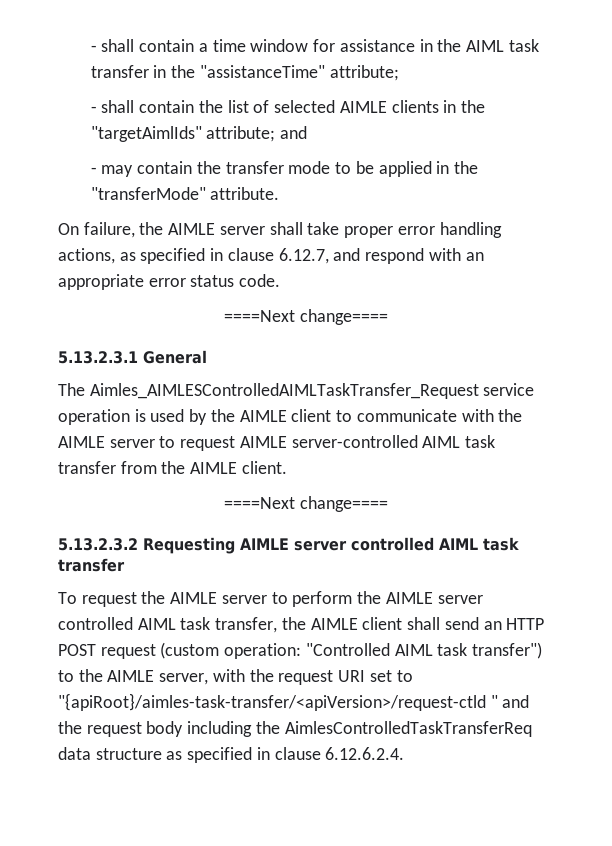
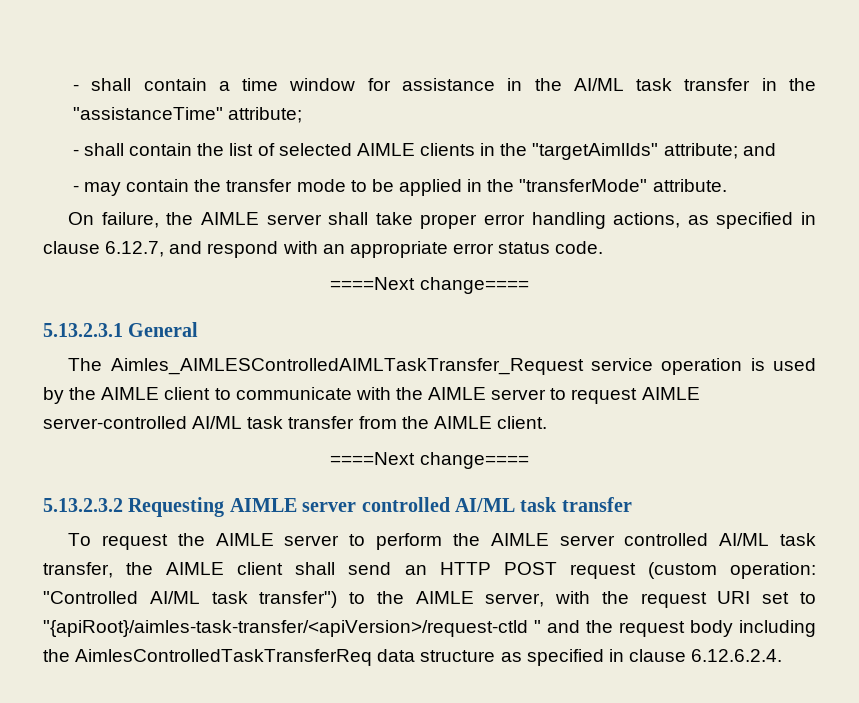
[465,40,504,52] AIML -> [573,78,624,91] AI/ML
[422,436,461,448] AIML -> [192,416,243,429] AI/ML
[439,538,478,550] AIML -> [454,498,515,512] AI/ML
[137,618,176,630] AIML -> [719,533,770,546] AI/ML
[394,644,433,656] AIML -> [149,591,200,604] AI/ML

